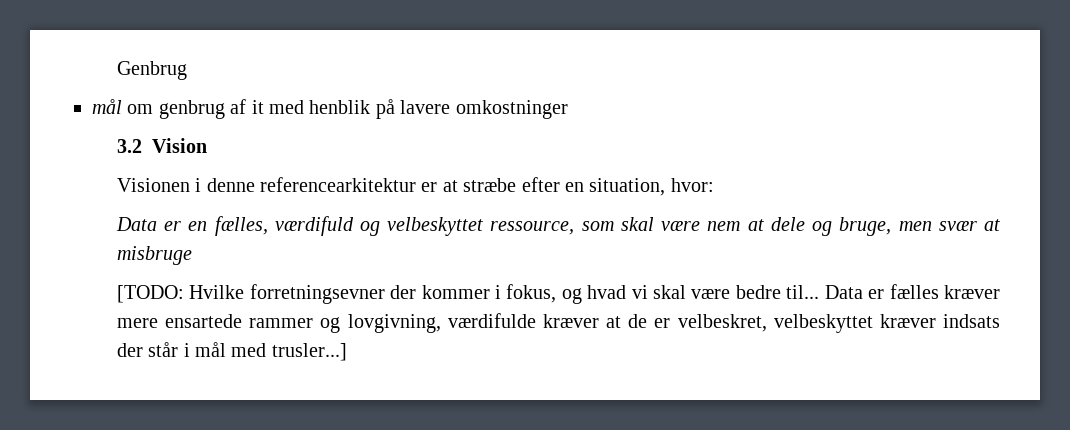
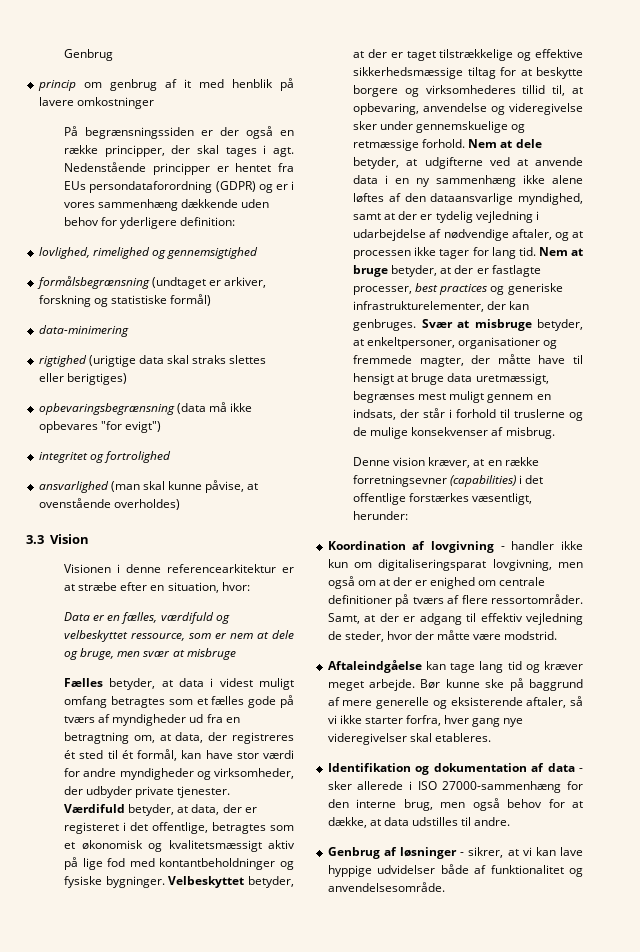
[92,99,122,114] mål -> [37,80,76,91] princip
[116,139,142,153] 3.2 -> [64,126,295,139] [64,145,294,157] [64,162,294,175] [64,181,294,193] [64,199,270,211] [64,217,236,229] [38,247,258,259] [36,276,266,289] [38,294,211,307] [38,325,129,337] [38,355,267,367] [38,373,127,385] [38,402,252,415] [38,421,161,433] [38,451,171,463] [38,480,259,493] [38,498,180,510] [26,535,44,544] På begrænsningssiden er der også en række principper, der skal tages i agt. Nedenstående principper er hentet fra EUs persondataforordning (GDPR) og er i vores sammenhæng dækkende uden behov for yderligere definition: // lovlighed, rimelighed og gennemsigtighed // formålsbegrænsning (undtaget er arkiver, forskning og statistiske formål) // data-minimering // rigtighed (urigtige data skal straks slettes eller berigtiges) // opbevaringsbegrænsning (data må ikke opbevares "for evigt") // integritet og fortrolighed // ansvarlighed (man skal kunne påvise, at ovenstående overholdes) // 3.3
[620,217,701,231] skal være -> [215,633,228,639] er
[116,284,1001,304] [116,313,1001,333] [116,342,347,361] [TODO: Hvilke forretningsevner der kommer i fokus, og hvad vi skal være bedre til... Data er fælles kræver mere ensartede rammer og lovgivning, værdifulde kræver at de er velbeskret, velbeskyttet kræver indsats der står i mål med trusler...] -> [64,678,295,690] [64,695,295,708] [64,714,240,726] [64,732,294,744] [64,749,294,761] [64,768,294,780] [64,786,231,798] [64,804,257,816] [64,822,294,834] [64,840,295,852] [64,857,294,870] [64,876,294,888] [353,49,583,61] [353,67,583,79] [353,85,583,97] [353,103,583,115] [353,121,526,133] [353,139,542,151] [353,157,583,169] [353,175,583,187] [353,193,583,205] [353,211,539,223] [353,229,583,241] [353,247,583,259] [353,265,541,277] [353,283,563,295] [353,301,530,312] [353,319,583,331] [353,337,558,349] [353,354,583,367] [353,373,549,385] [353,391,551,403] [353,408,583,421] [353,427,555,439] [353,457,539,468] [353,475,544,487] [353,493,533,505] [353,511,409,520] [327,541,583,553] [327,559,583,571] [327,576,546,589] [327,594,583,607] [327,613,583,625] [327,630,558,642] [327,660,583,673] [327,678,583,691] [327,696,583,709] [327,715,524,727] [327,733,491,745] [327,763,583,775] [327,781,583,793] [327,798,583,811] [327,817,511,828] [327,847,583,859] [327,864,583,877] [327,882,445,892] Fælles betyder, at data i videst muligt omfang betragtes som et fælles gode på tværs af myndigheder ud fra en betragtning om, at data, der registreres ét sted til ét formål, kan have stor værdi for andre myndigheder og virksomheder, der udbyder private tjenester. Værdifuld betyder, at data, der er registeret i det offentlige, betragtes som et økonomisk og kvalitetsmæssigt aktiv på lige fod med kontantbeholdninger og fysiske bygninger. Velbeskyttet betyder, at der er taget tilstrækkelige og effektive sikkerhedsmæssige tiltag for at beskytte borgere og virksomhederes tillid til, at opbevaring, anvendelse og videregivelse sker under gennemskuelige og retmæssige forhold. Nem at dele betyder, at udgifterne ved at anvende data i en ny sammenhæng ikke alene løftes af den dataansvarlige myndighed, samt at der er tydelig vejledning i udarbejdelse af nødvendige aftaler, og at processen ikke tager for lang tid. Nem at bruge betyder, at der er fastlagte processer, best practices og generiske infrastrukturelementer, der kan genbruges. Svær at misbruge betyder, at enkeltpersoner, organisationer og fremmede magter, der måtte have til hensigt at bruge data uretmæssigt, begrænses mest muligt gennem en indsats, der står i forhold til truslerne og de mulige konsekvenser af misbrug. // Denne vision kræver, at en række forretningsevner (capabilities) i det offentlige forstærkes væsentligt, herunder: // Koordination af lovgivning - handler ikke kun om digitaliseringsparat lovgivning, men også om at der er enighed om centrale definitioner på tværs af flere ressortområder. Samt, at der er adgang til effektiv vejledning de steder, hvor der måtte være modstrid. // Aftaleindgåelse kan tage lang tid og kræver meget arbejde. Bør kunne ske på baggrund af mere generelle og eksisterende aftaler, så vi ikke starter forfra, hver gang nye videregivelser skal etableres. // Identifikation og dokumentation af data - sker allerede i ISO 27000-sammenhæng for den interne brug, men også behov for at dække, at data udstilles til andre. // Genbrug af løsninger - sikrer, at vi kan lave hyppige udvidelser både af funktionalitet og anvendelsesområde.

